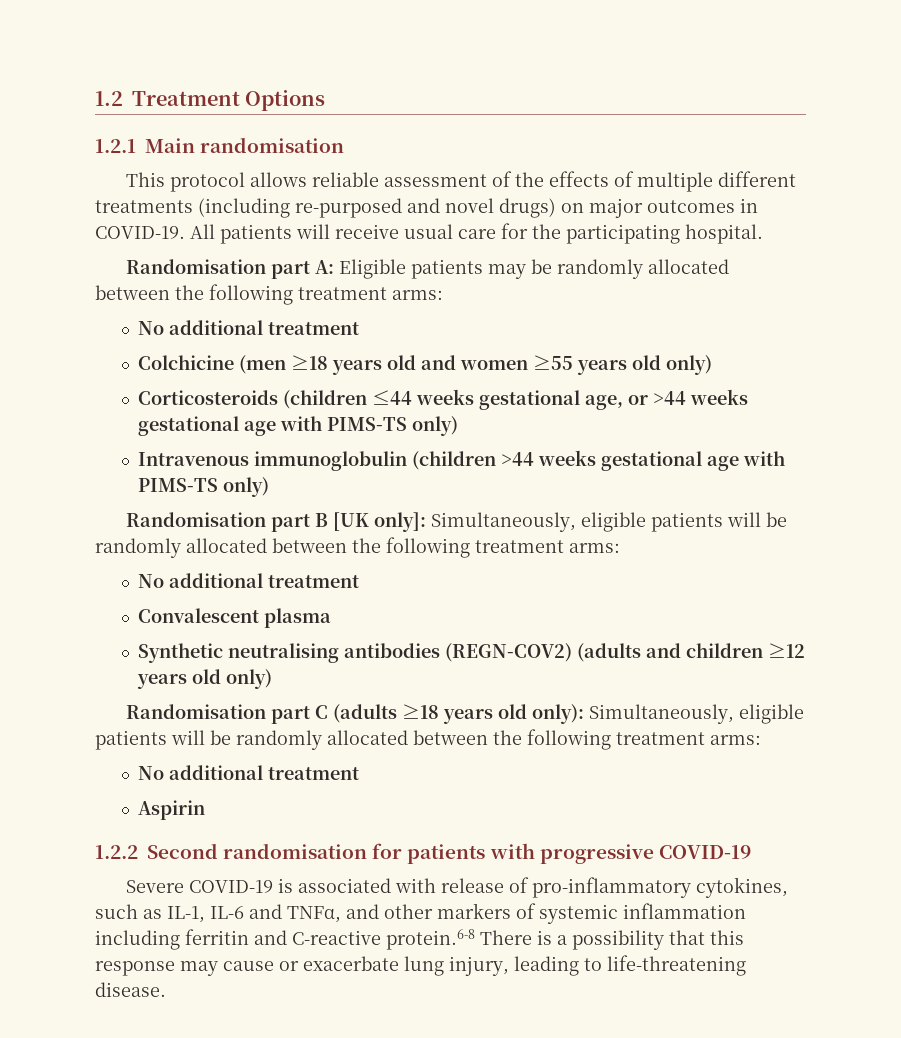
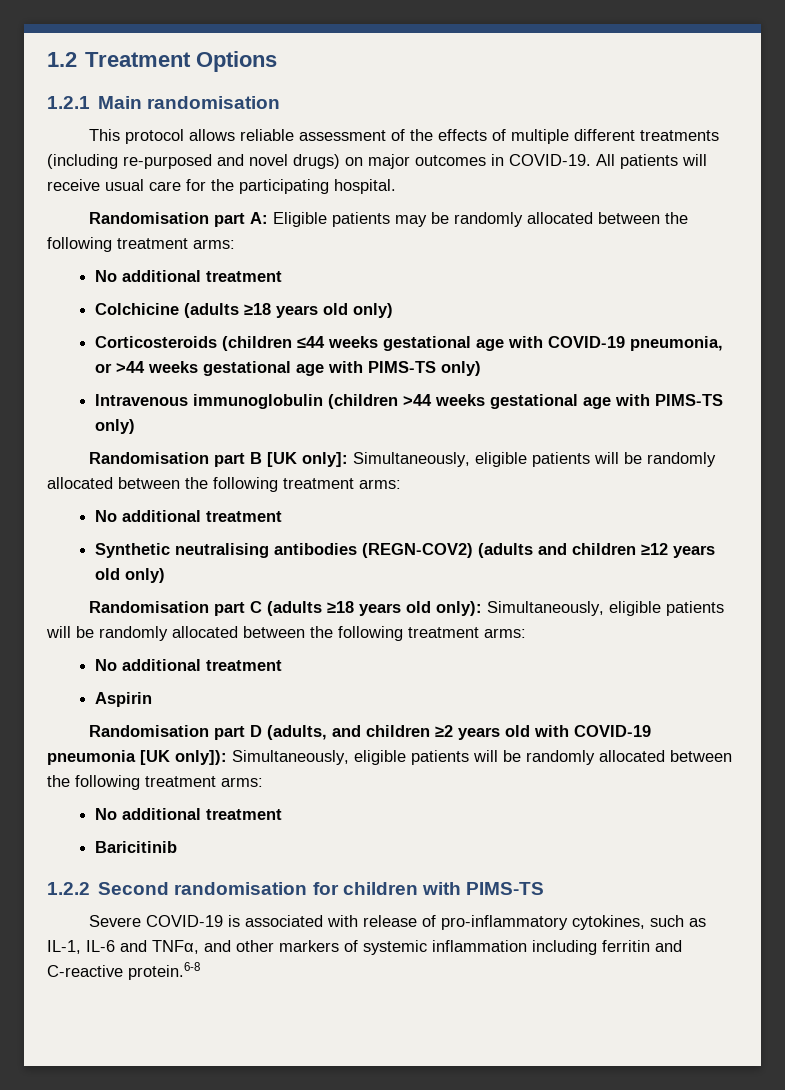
[239,355,662,375] (men ≥18 years old and women ≥55 years old -> [184,303,349,318] (adults ≥18 years old
[585,395,624,410] age, -> [476,336,724,351] age with COVID-19 pneumonia,
[138,608,332,628] // Convalescent plasma -> (283, 516) none
(206, 810) none -> [89,725,652,740] [47,750,732,765] [47,775,263,790] [95,808,283,820] [95,841,178,853] // Randomisation part D (adults, and children ≥2 years old with COVID-19 pneumonia [UK only]): Simultaneously, eligible patients will be randomly allocated between the following treatment arms: // No additional treatment // Baricitinib
[407,843,751,864] patients with progressive COVID-19 -> [342,882,544,895] children with PIMS-TS
[480,930,744,950] [95,955,746,976] [95,982,166,997] There is a possibility that this response may cause or exacerbate lung injury, leading to life-threatening disease. -> (200, 971) none

